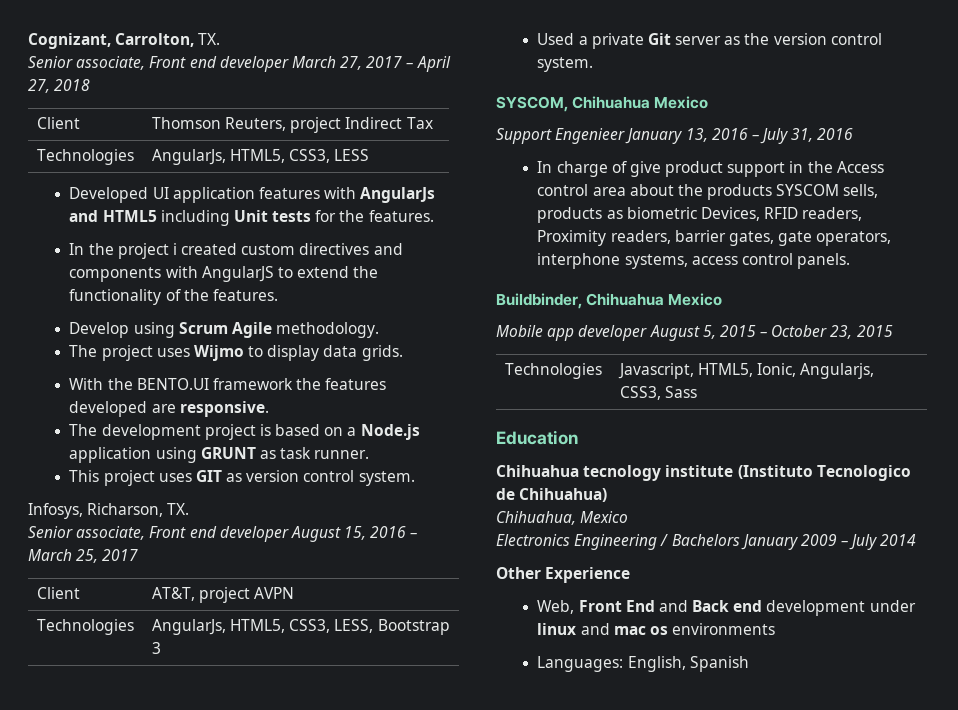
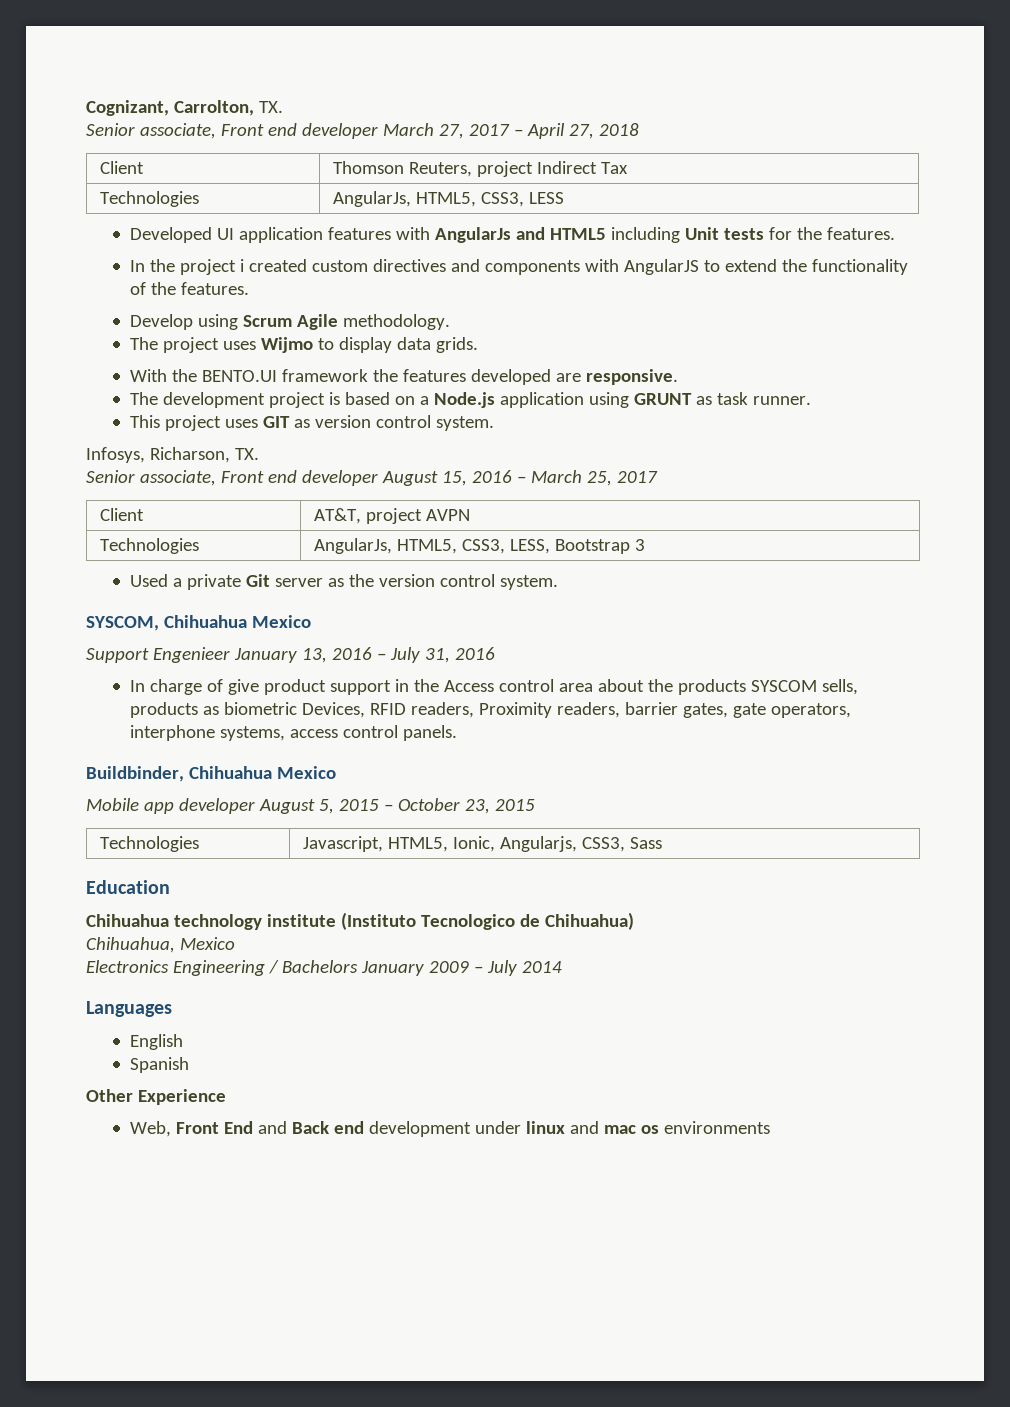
[583,465,662,481] tecnology -> [173,914,262,930] technology
(917, 540) none -> [86,1001,172,1017] [130,1034,184,1050] [130,1057,190,1073] // Languages // English // Spanish
[537,656,749,672] // Languages: English, Spanish -> (771, 1127) none

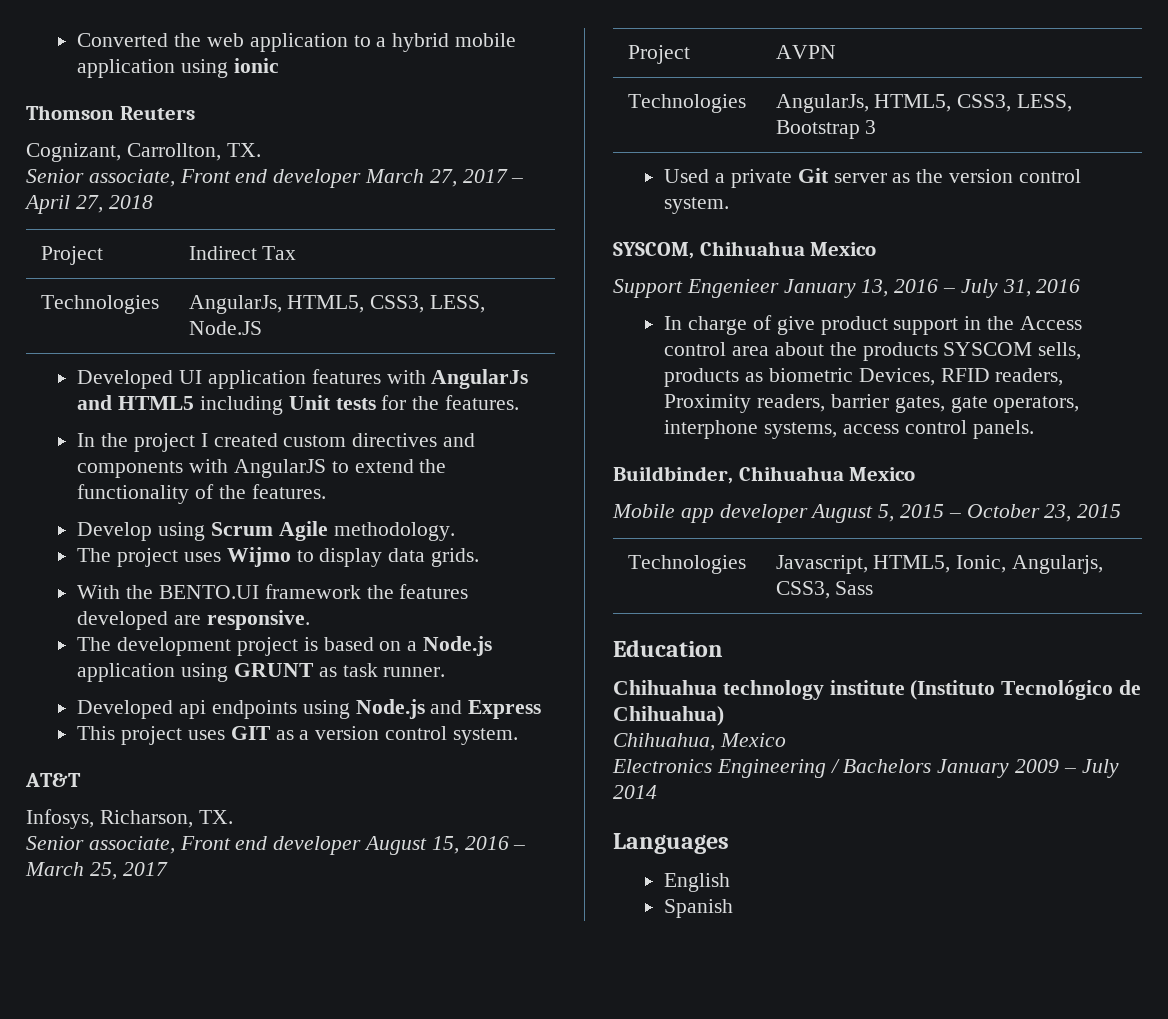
[86,100,254,116] Cognizant, Carrolton, -> [77,33,517,52] [77,58,280,78] [26,105,195,120] [26,143,221,162] Converted the web application to a hybrid mobile application using ionic // Thomson Reuters // Cognizant, Carrollton,
[99,161,144,174] [332,161,533,177] Client | Thomson Reuters, project -> [40,246,103,265] Project |
[528,192,564,204] LESS -> [430,295,486,313] [188,321,262,335] LESS, Node.JS
[240,259,245,272] i -> [200,433,208,447] I
(812, 400) none -> [77,699,542,719] // Developed api endpoints using Node.js and Express
[315,415,495,431] version control system. -> [299,726,518,745] [25,773,81,787] a version control system. // AT&T
[99,508,144,521] [313,508,422,524] Client | AT&T, project -> [627,45,690,64] Project |
[420,914,515,930] Tecnologico -> [1001,680,1114,700] Tecnológico
[86,1089,226,1105] [130,1121,771,1137] // Other Experience // Web, Front End and Back end development under linux and mac os environments -> (734, 908) none

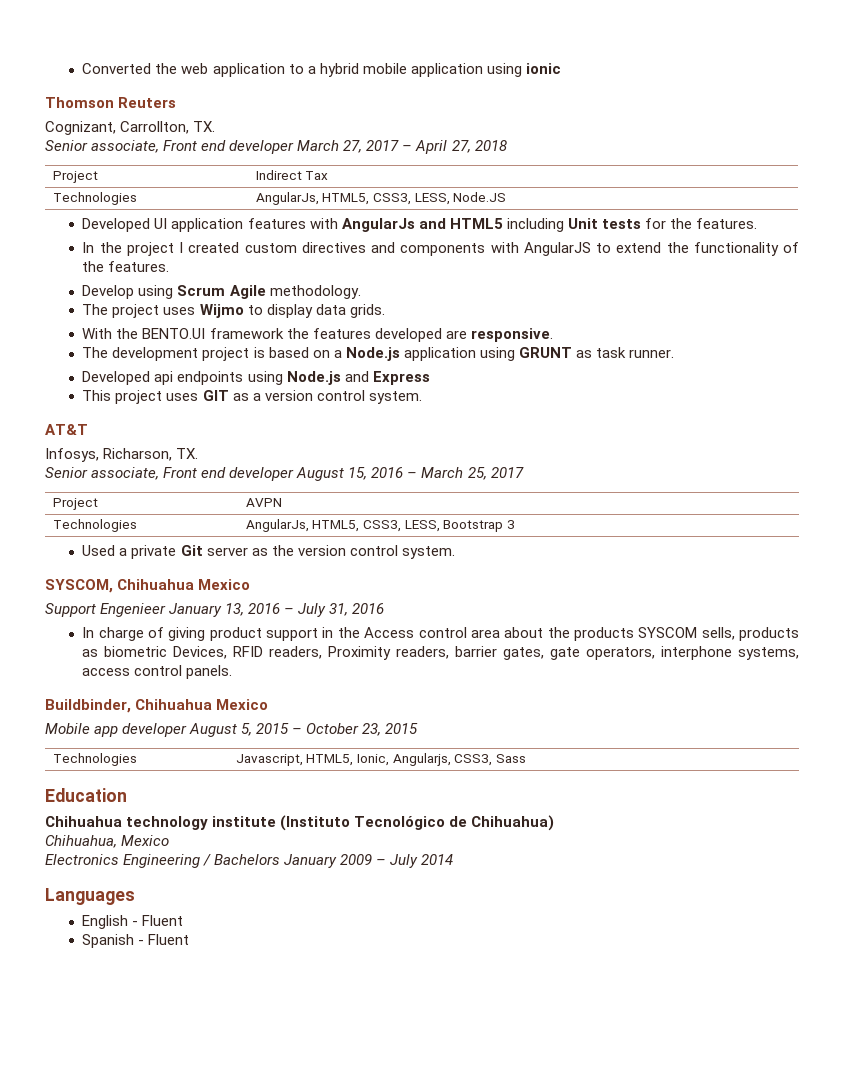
[776,316,815,335] give -> [168,627,206,641] giving
(731, 882) none -> [132,915,184,926] - Fluent
(734, 908) none -> [138,934,190,945] - Fluent

